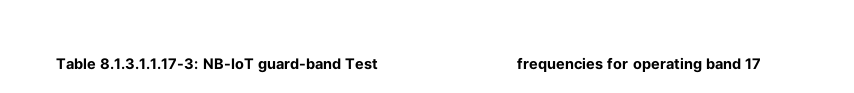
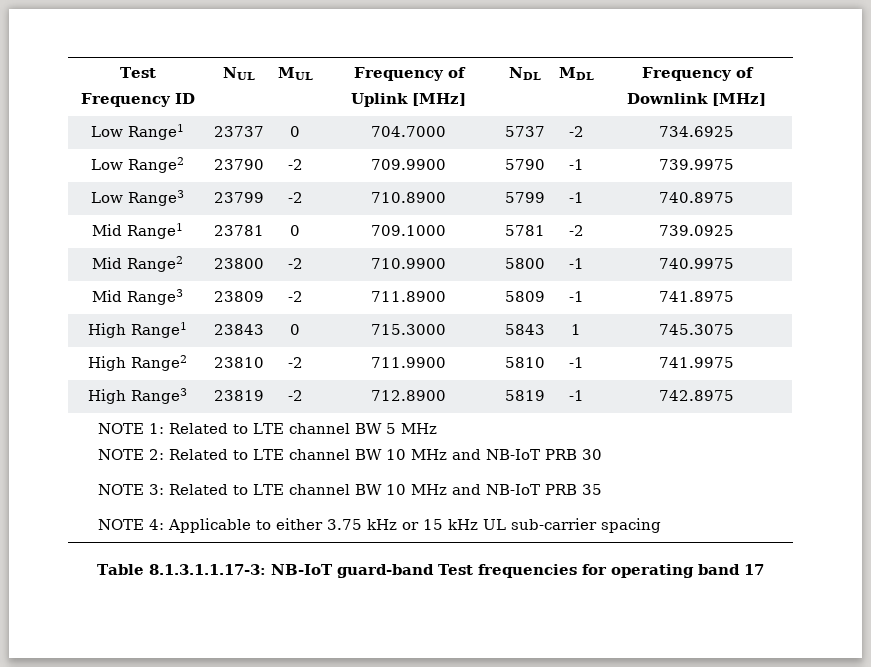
(56, 64) none -> [119,67,156,78] [80,93,195,107] [222,67,255,80] [277,67,313,80] [353,67,466,81] [351,93,466,107] [508,67,541,80] [558,67,594,80] [641,67,754,81] [627,93,766,106] [91,124,184,140] [213,126,264,137] [290,126,300,137] [371,126,446,137] [504,126,545,137] [568,126,584,137] [659,126,734,137] [91,157,184,173] [213,159,264,170] [287,159,303,170] [371,159,446,170] [504,159,545,170] [568,159,584,170] [659,159,734,170] [91,190,184,206] [213,192,264,203] [287,192,303,203] [371,192,446,203] [504,192,545,203] [568,192,584,203] [659,192,734,203] [92,223,183,239] [213,225,264,236] [290,225,300,236] [371,225,446,236] [504,225,545,236] [568,225,584,236] [659,225,734,236] [92,256,183,272] [213,258,264,269] [287,258,303,269] [371,258,446,269] [504,258,545,269] [568,258,584,269] [659,258,734,269] [92,289,183,305] [213,291,264,302] [287,291,303,302] [371,291,446,302] [504,291,545,302] [568,291,584,302] [659,291,734,302] [88,322,187,338] [213,324,264,335] [290,324,300,335] [371,324,446,335] [504,324,545,335] [571,324,581,335] [659,324,734,335] [88,355,187,371] [213,357,264,368] [287,357,303,368] [371,357,446,368] [504,357,545,368] [568,357,584,368] [659,357,734,368] [88,388,187,404] [213,390,264,401] [287,390,303,401] [371,390,446,401] [504,390,545,401] [568,390,584,401] [659,390,734,401] [98,423,438,434] [98,449,603,460] [98,484,603,495] [98,518,662,533] Test Frequency ID | NUL | MUL | Frequency of Uplink [MHz] | NDL | MDL | Frequency of Downlink [MHz] // Low Range1 | 23737 | 0 | 704.7000 | 5737 | -2 | 734.6925 // Low Range2 | 23790 | -2 | 709.9900 | 5790 | -1 | 739.9975 // Low Range3 | 23799 | -2 | 710.8900 | 5799 | -1 | 740.8975 // Mid Range1 | 23781 | 0 | 709.1000 | 5781 | -2 | 739.0925 // Mid Range2 | 23800 | -2 | 710.9900 | 5800 | -1 | 740.9975 // Mid Range3 | 23809 | -2 | 711.8900 | 5809 | -1 | 741.8975 // High Range1 | 23843 | 0 | 715.3000 | 5843 | 1 | 745.3075 // High Range2 | 23810 | -2 | 711.9900 | 5810 | -1 | 741.9975 // High Range3 | 23819 | -2 | 712.8900 | 5819 | -1 | 742.8975 // NOTE 1: Related to LTE channel BW 5 MHz // NOTE 2: Related to LTE channel BW 10 MHz and NB-IoT PRB 30 // NOTE 3: Related to LTE channel BW 10 MHz and NB-IoT PRB 35 // NOTE 4: Applicable to either 3.75 kHz or 15 kHz UL sub-carrier spacing //

